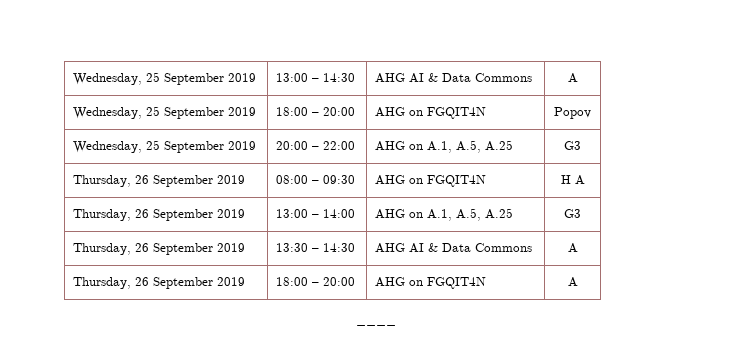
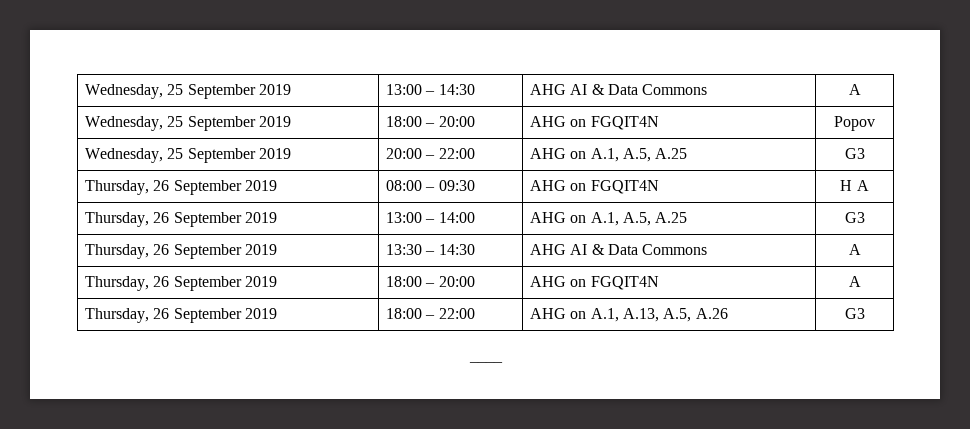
(578, 282) none -> [85,308,278,323] [386,308,475,319] [530,308,728,322] [844,308,865,319] // Thursday, 26 September 2019 | 18:00 – 22:00 | AHG on A.1, A.13, A.5, A.26 | G3

